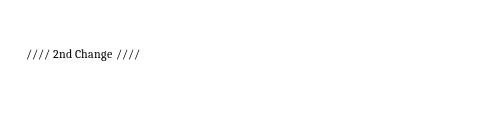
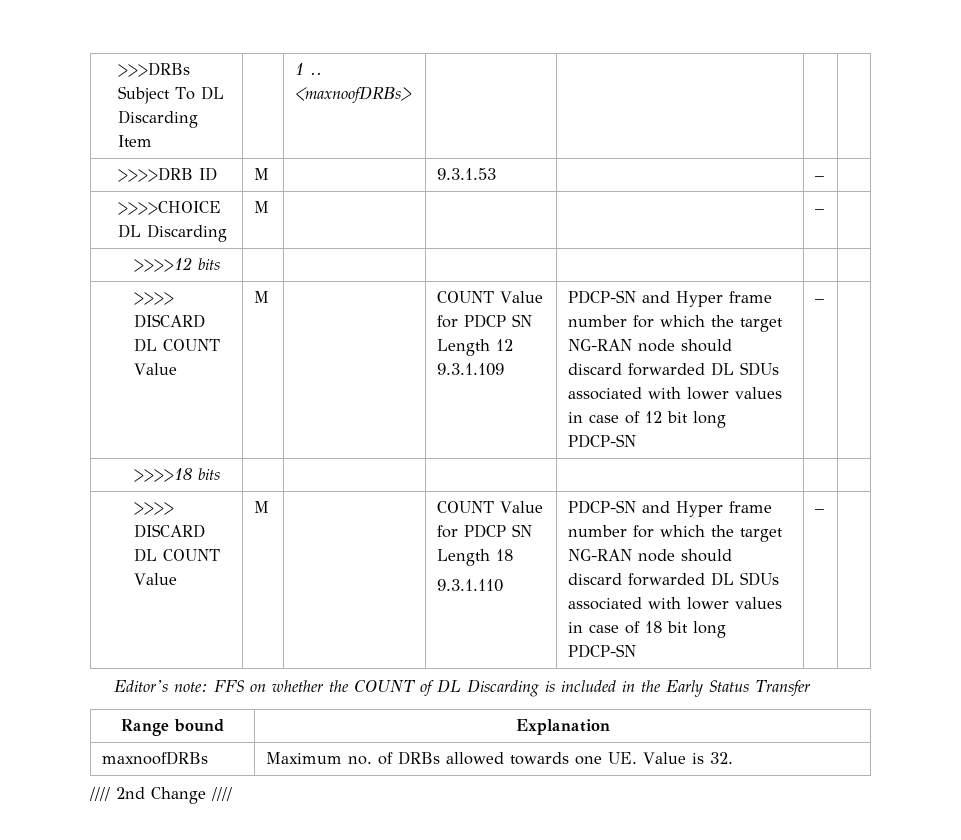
(26, 54) none -> [118,62,191,77] [118,86,225,104] [118,110,199,128] [118,135,153,147] [295,63,323,75] [295,86,413,104] [118,167,218,182] [254,168,270,180] [437,168,497,180] [815,176,825,180] [118,201,222,215] [118,224,228,242] [254,201,270,213] [815,209,825,213] [134,257,221,272] [134,292,175,305] [134,314,206,328] [134,338,221,352] [134,363,178,375] [254,291,270,303] [437,291,544,303] [437,314,533,328] [437,339,514,356] [437,363,505,376] [568,290,773,307] [568,315,784,332] [568,339,733,352] [568,362,780,376] [568,387,783,400] [568,411,727,428] [568,434,637,448] [815,299,825,303] [134,468,221,482] [134,502,175,515] [134,524,206,538] [134,548,221,562] [134,573,178,585] [254,501,270,513] [437,501,544,513] [437,524,533,538] [437,549,514,566] [437,579,504,592] [568,500,773,517] [568,525,784,542] [568,549,733,562] [568,572,780,586] [568,597,783,610] [568,621,727,638] [568,644,637,658] [815,509,825,513] [114,679,812,697] [121,719,224,736] [515,719,610,735] [102,751,209,765] [266,751,734,765] >>>DRBs Subject To DL Discarding Item | | 1 .. <maxnoofDRBs> | | | | // >>>>DRB ID | M | | 9.3.1.53 | | – | // >>>>CHOICE DL Discarding | M | | | | – | // >>>>12 bits | | | | | | // >>>> DISCARD DL COUNT Value | M | | COUNT Value for PDCP SN Length 12 9.3.1.109 | PDCP-SN and Hyper frame number for which the target NG-RAN node should discard forwarded DL SDUs associated with lower values in case of 12 bit long PDCP-SN | – | // >>>>18 bits | | | | | | // >>>> DISCARD DL COUNT Value | M | | COUNT Value for PDCP SN Length 18 // 9.3.1.110 | PDCP-SN and Hyper frame number for which the target NG-RAN node should discard forwarded DL SDUs associated with lower values in case of 18 bit long PDCP-SN | – | // Editor’s note: FFS on whether the COUNT of DL Discarding is included in the Early Status Transfer // Range bound | Explanation // maxnoofDRBs | Maximum no. of DRBs allowed towards one UE. Value is 32. //

